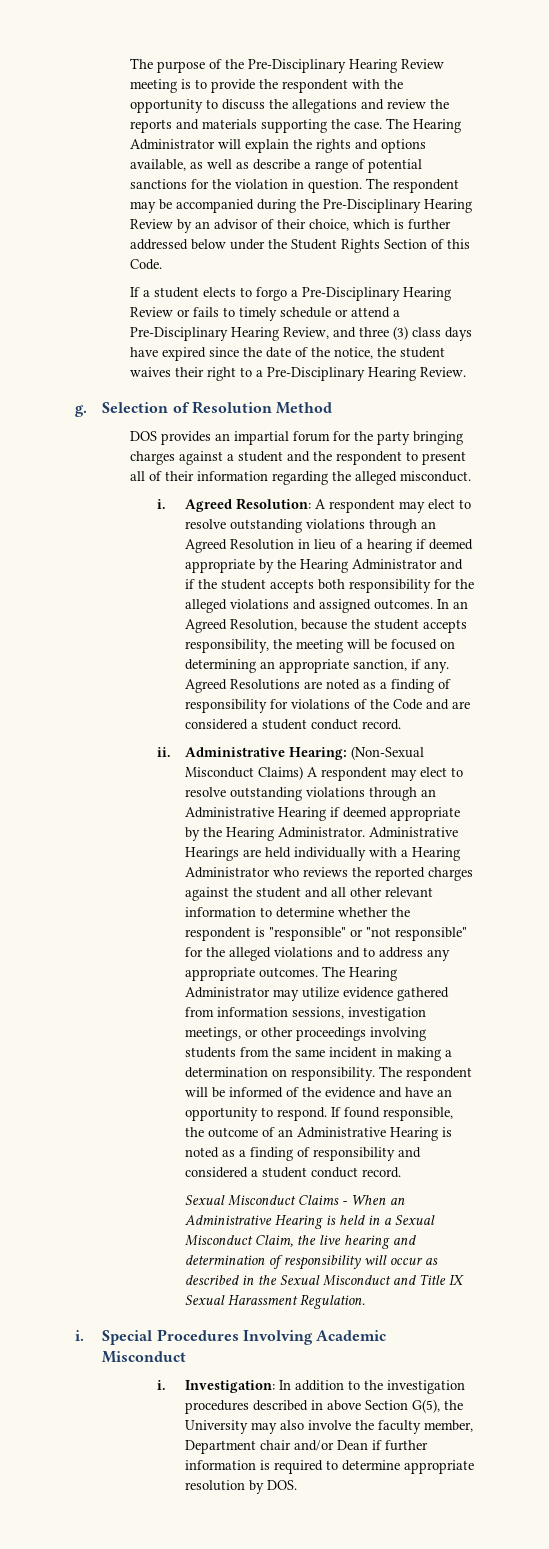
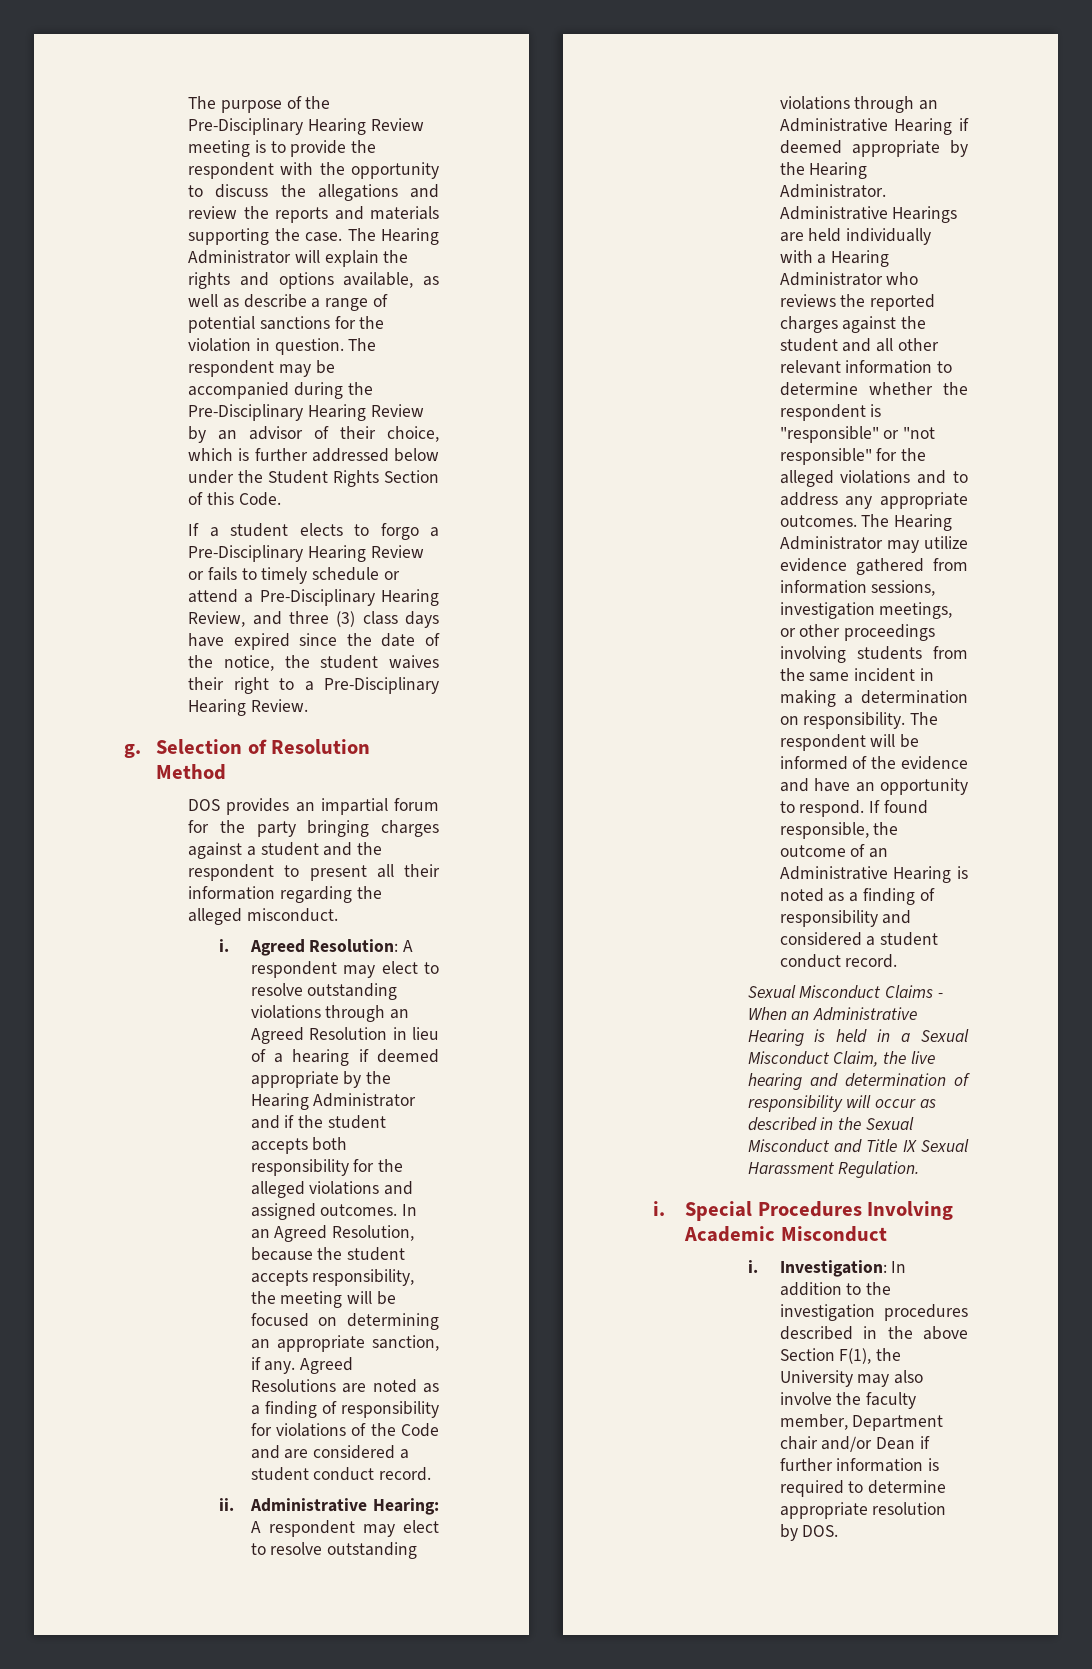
[148,471,162,481] of -> (394, 871) none
[350,746,424,760] [184,766,303,780] (Non-Sexual Misconduct Claims) -> (439, 1506) none
(323, 1405) none -> [887,1326,913,1339] the
[411,1399,440,1413] G(5), -> [839,1348,872,1364] F(1),

